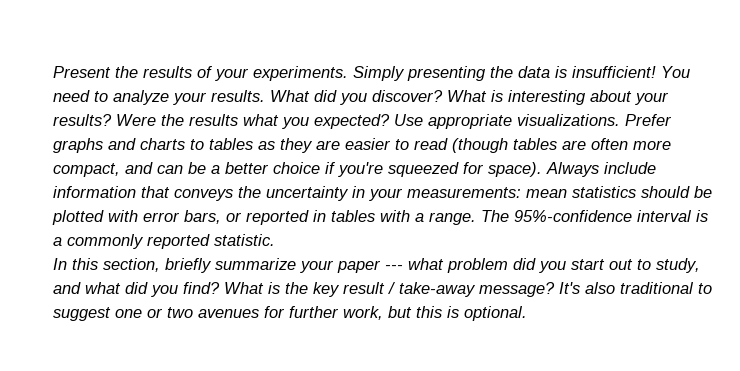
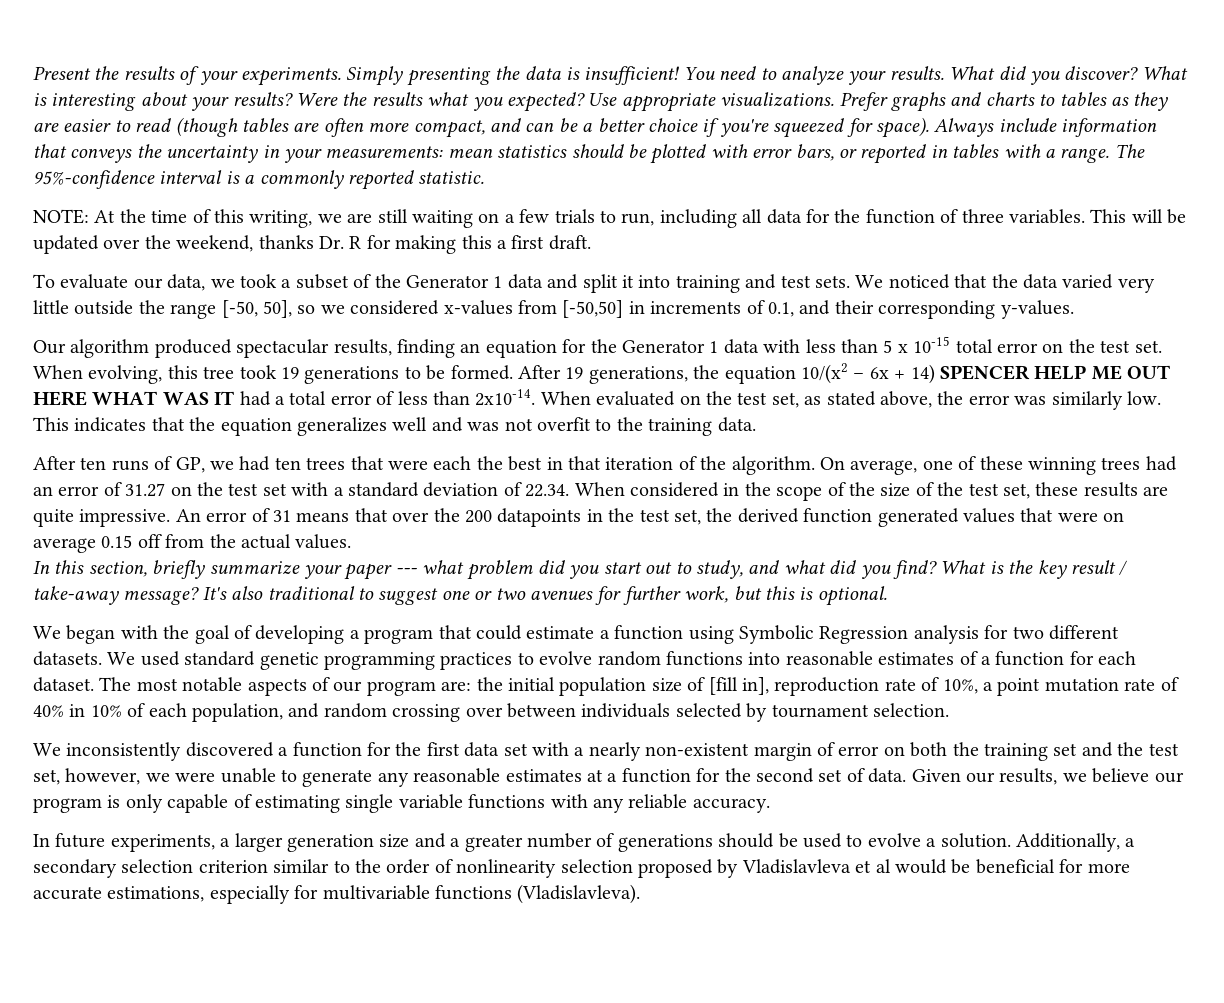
(275, 240) none -> [33,209,1187,228] [33,235,591,254] [33,274,1155,293] [33,300,1074,319] [33,336,1162,358] [33,363,1171,384] [33,389,1161,410] [33,417,756,436] [33,456,1177,475] [33,482,1169,501] [33,508,1125,527] [33,534,352,553] // NOTE: At the time of this writing, we are still waiting on a few trials to run, including all data for the function of three variables. This will be updated over the weekend, thanks Dr. R for making this a first draft. // To evaluate our data, we took a subset of the Generator 1 data and split it into training and test sets. We noticed that the data varied very little outside the range [-50, 50], so we considered x-values from [-50,50] in increments of 0.1, and their corresponding y-values. // Our algorithm produced spectacular results, finding an equation for the Generator 1 data with less than 5 x 10-15 total error on the test set. When evolving, this tree took 19 generations to be formed. After 19 generations, the equation 10/(x2 – 6x + 14) SPENCER HELP ME OUT HERE WHAT WAS IT had a total error of less than 2x10-14. When evaluated on the test set, as stated above, the error was similarly low. This indicates that the equation generalizes well and was not overfit to the training data. // After ten runs of GP, we had ten trees that were each the best in that iteration of the algorithm. On average, one of these winning trees had an error of 31.27 on the test set with a standard deviation of 22.34. When considered in the scope of the size of the test set, these results are quite impressive. An error of 31 means that over the 200 datapoints in the test set, the derived function generated values that were on average 0.15 off from the actual values.
(527, 313) none -> [33,625,1119,644] [33,651,1137,670] [33,677,1179,696] [33,703,949,722] [33,742,1179,761] [33,768,1184,787] [33,794,770,813] [33,833,1136,852] [33,859,1130,878] [33,884,641,904] // We began with the goal of developing a program that could estimate a function using Symbolic Regression analysis for two different datasets. We used standard genetic programming practices to evolve random functions into reasonable estimates of a function for each dataset. The most notable aspects of our program are: the initial population size of [fill in], reproduction rate of 10%, a point mutation rate of 40% in 10% of each population, and random crossing over between individuals selected by tournament selection. // We inconsistently discovered a function for the first data set with a nearly non-existent margin of error on both the training set and the test set, however, we were unable to generate any reasonable estimates at a function for the second set of data. Given our results, we believe our program is only capable of estimating single variable functions with any reliable accuracy. // In future experiments, a larger generation size and a greater number of generations should be used to evolve a solution. Additionally, a secondary selection criterion similar to the order of nonlinearity selection proposed by Vladislavleva et al would be beneficial for more accurate estimations, especially for multivariable functions (Vladislavleva).

